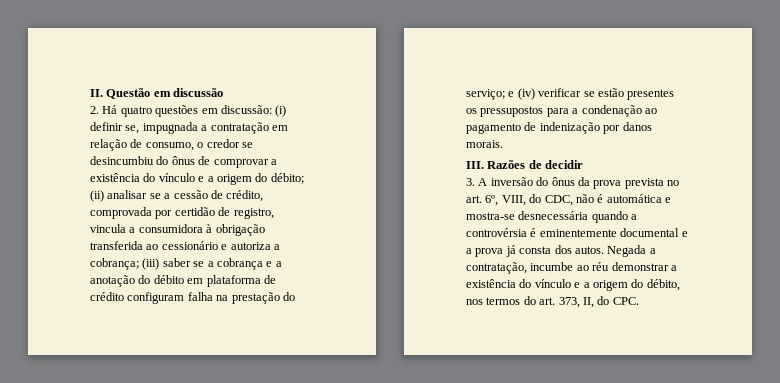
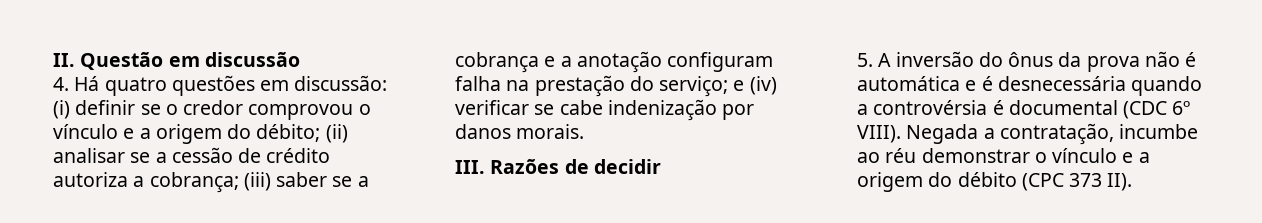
[90,106,99,114] 2. -> [53,77,69,91] 4.
[125,122,288,134] [90,139,253,151] [90,156,277,168] [90,173,156,182] se, impugnada a contratação em relação de consumo, o credor se desincumbiu do ônus de comprovar a existência do -> [140,100,371,120] se o credor comprovou o
[226,190,264,202] [90,207,274,219] [90,224,265,236] [90,241,228,250] crédito, comprovada por certidão de registro, vincula a consumidora à obrigação transferida ao cessionário e -> [266,148,331,163] crédito
[138,275,276,287] [90,292,124,301] do débito em plataforma de crédito -> (662, 62) none
[597,88,675,100] [466,105,657,117] [466,122,537,134] estão presentes os pressupostos para a condenação ao pagamento de -> [559,100,603,115] cabe
[466,178,475,186] 3. -> [857,53,873,67] 5.
[624,178,679,189] [466,194,573,206] prevista no art. 6º, VIII, do CDC, -> (1140, 64) none
[466,212,515,220] mostra-se -> [981,76,993,91] é
[539,228,688,237] [466,245,604,257] eminentemente documental e a prova já consta dos autos. -> [1008,100,1191,119] [857,125,901,143] documental (CDC 6º VIII).
[670,265,677,271] [466,279,680,291] [466,296,639,308] a existência do vínculo e a origem do débito, nos termos do art. 373, II, do CPC. -> [1034,148,1150,163] [857,172,1133,192] o vínculo e a origem do débito (CPC 373 II).

